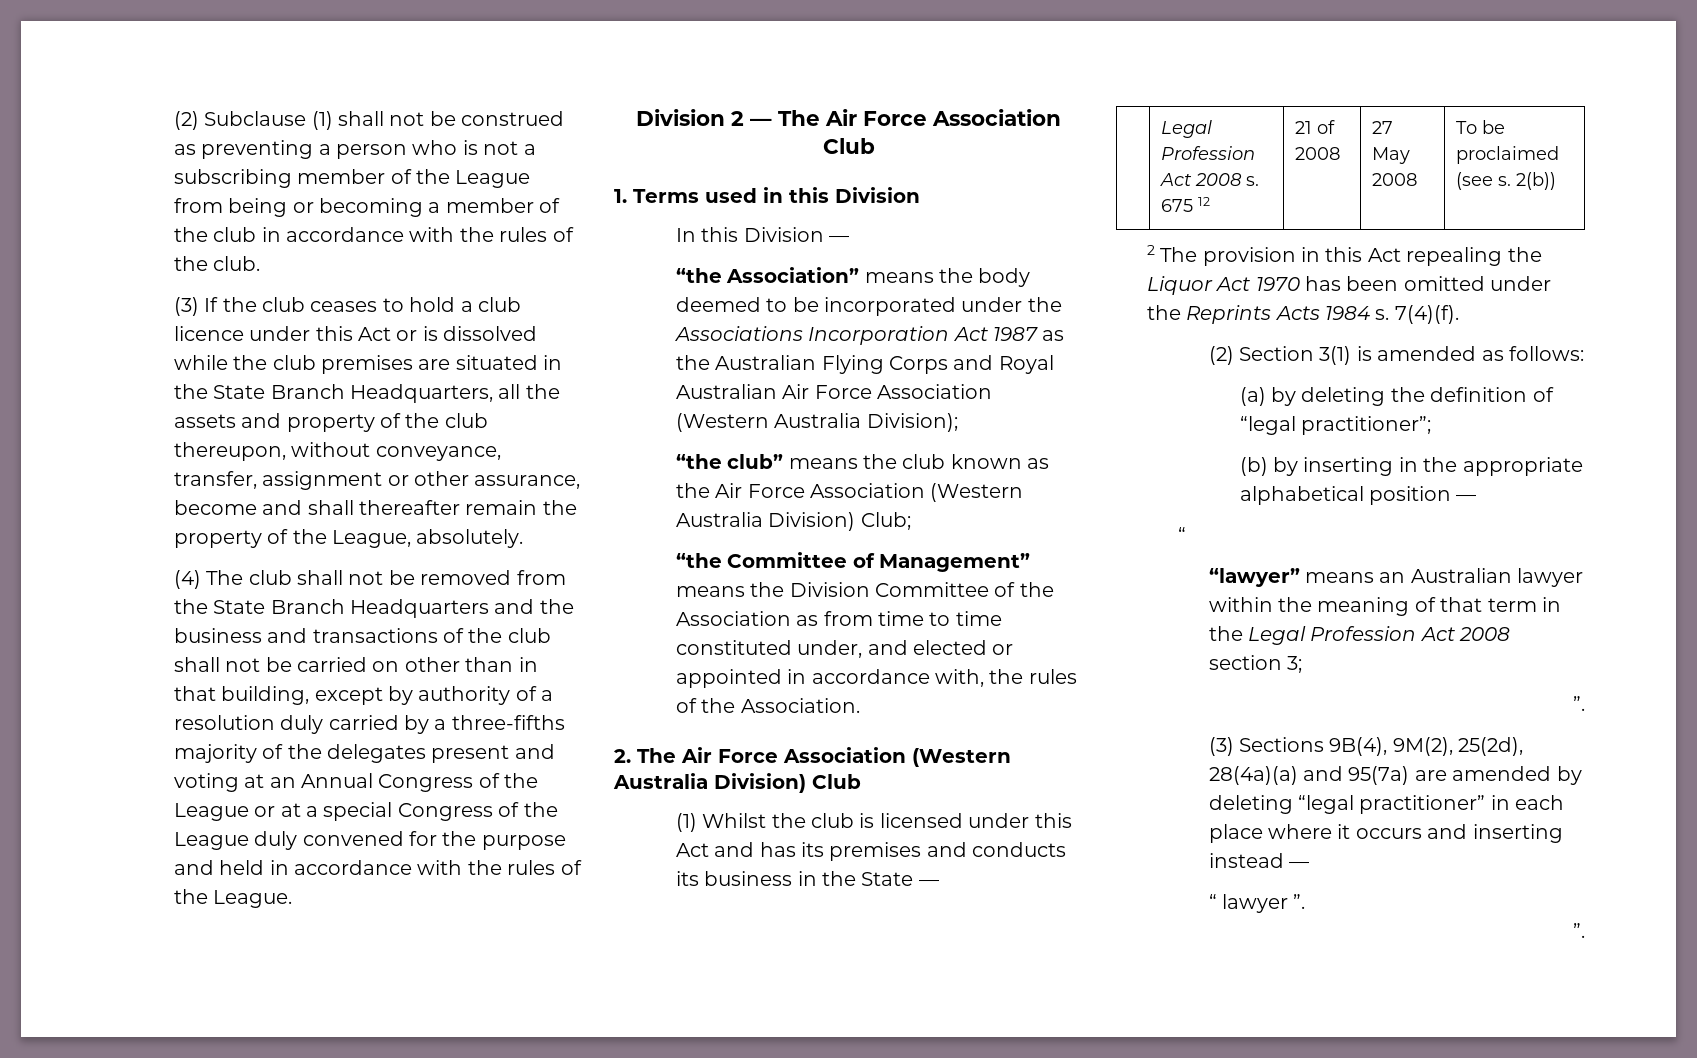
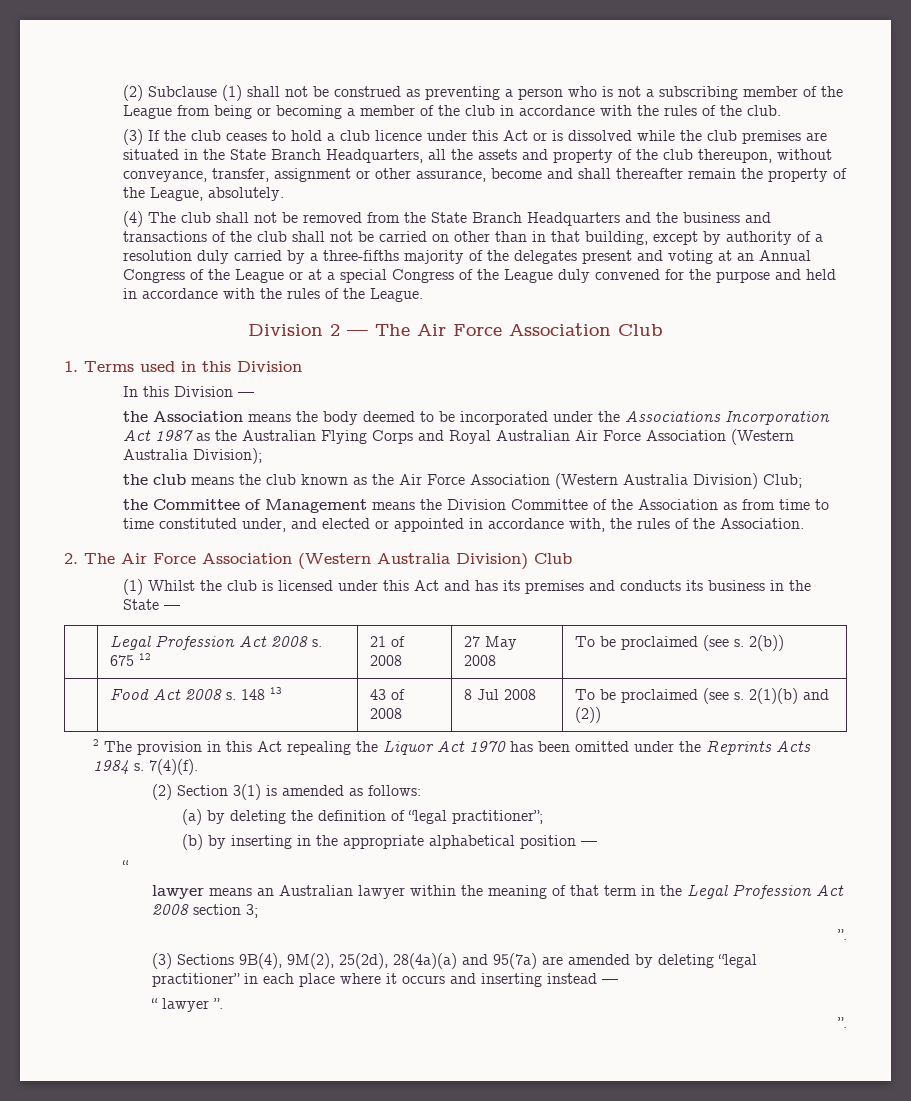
[675,267,860,283] “the Association” -> [122,411,243,422] the Association
[675,454,784,469] “the club” -> [122,474,186,485] the club
[675,552,1030,572] “the Committee of Management” -> [122,499,367,513] the Committee of Management
(1556, 181) none -> [109,687,282,700] [369,689,405,700] [369,708,402,719] [463,689,536,700] [574,688,829,704] [574,707,601,723] // | Food Act 2008 s. 148 13 | 43 of 2008 | 8 Jul 2008 | To be proclaimed (see s. 2(1)(b) and (2))
[1208,568,1300,587] “lawyer” -> [152,885,205,899] lawyer

